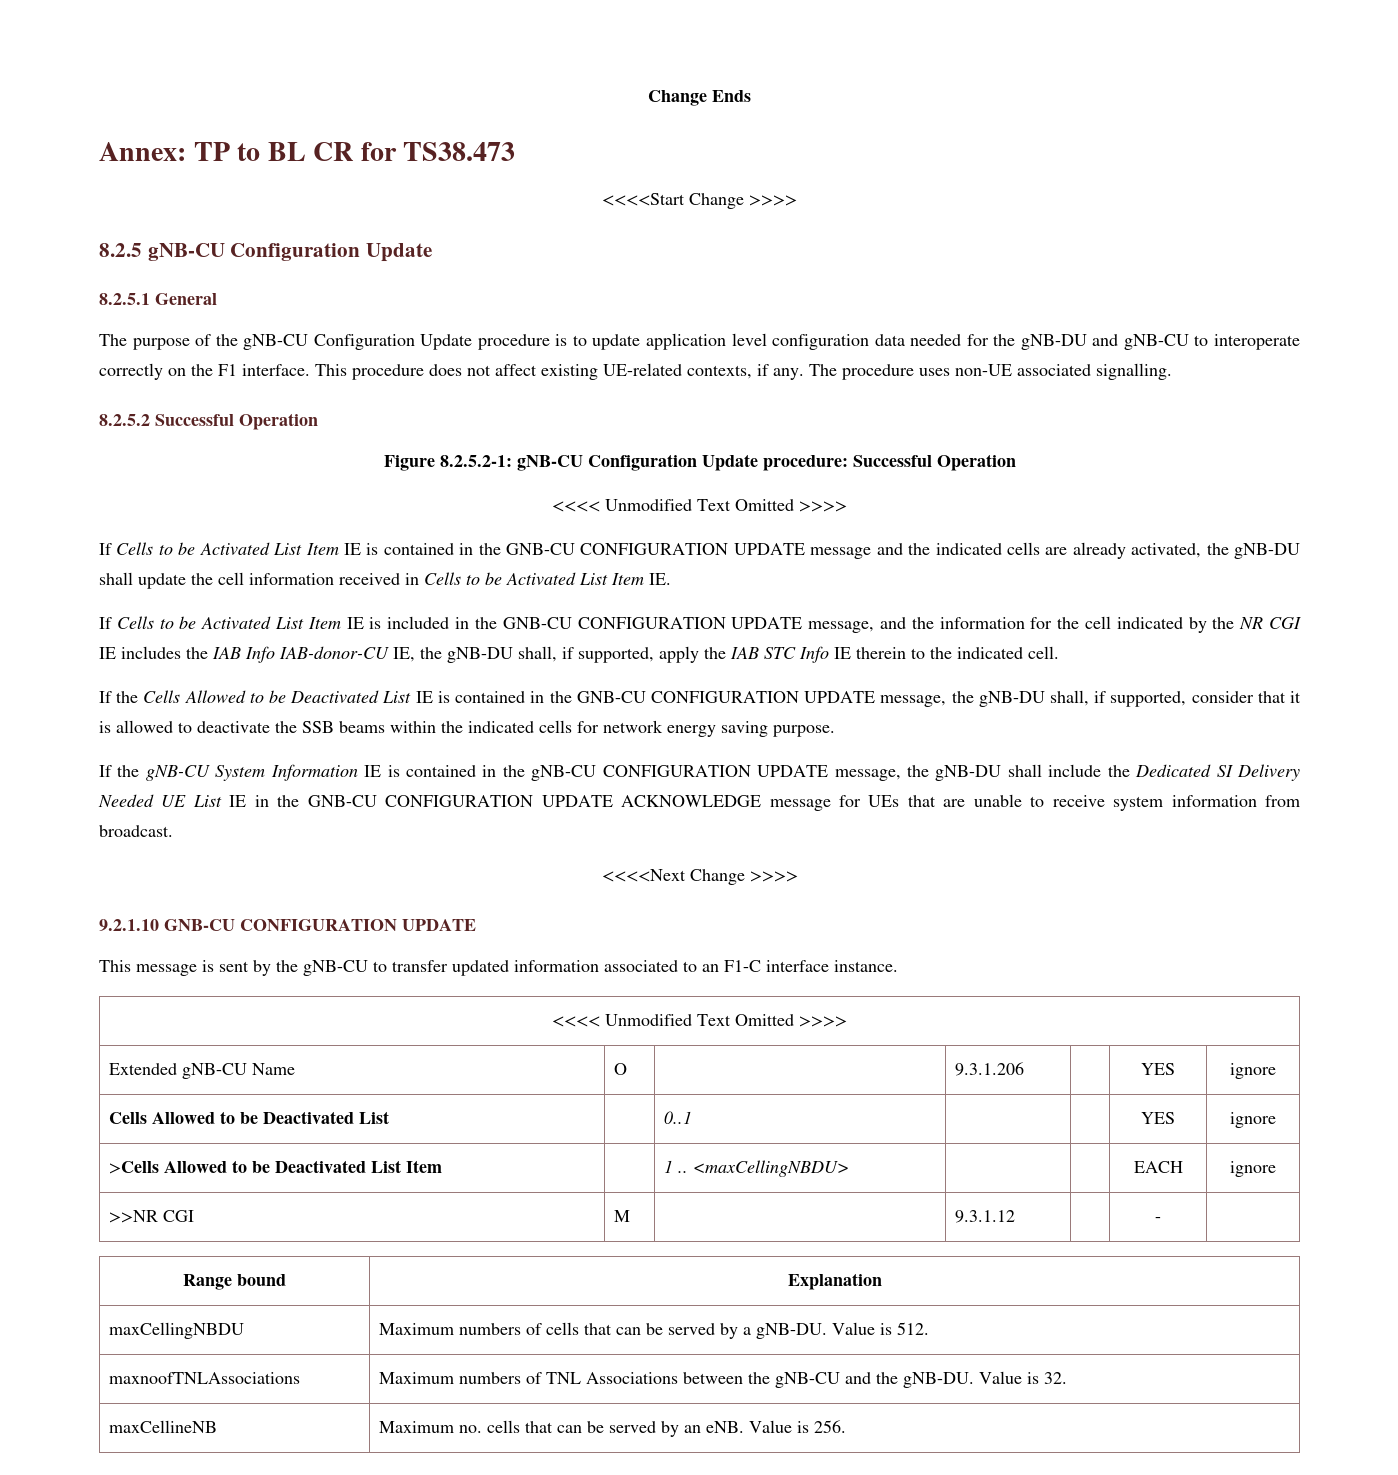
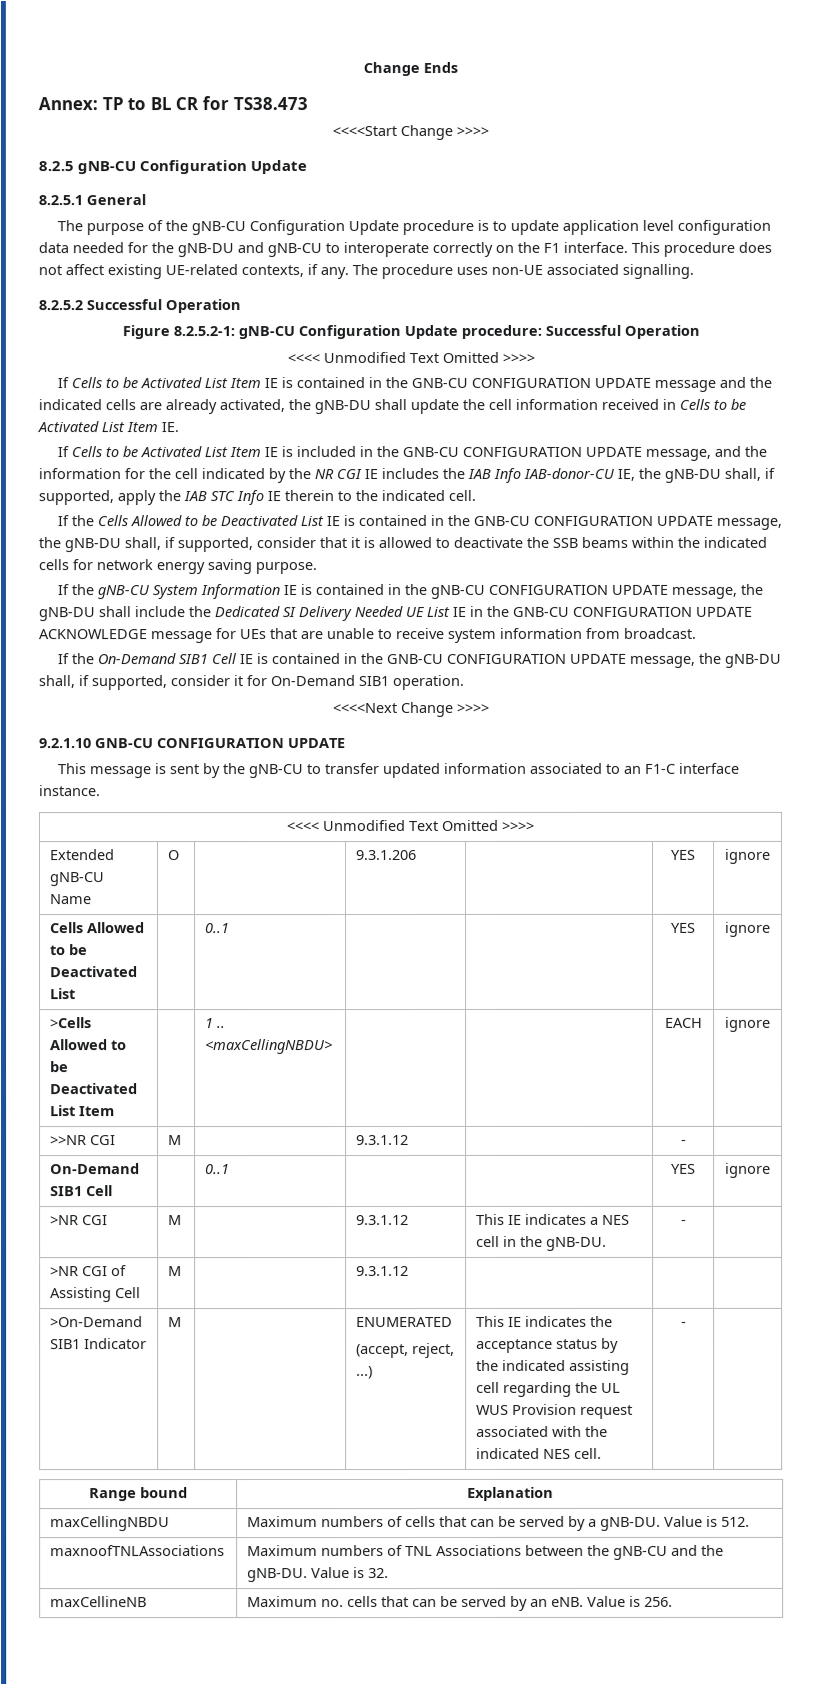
(173, 831) none -> [57,652,782,668] [38,674,464,691] // If the On-Demand SIB1 Cell IE is contained in the GNB-CU CONFIGURATION UPDATE message, the gNB-DU shall, if supported, consider it for On-Demand SIB1 operation.
(1161, 1219) none -> [50,1163,141,1175] [50,1185,114,1197] [205,1164,231,1175] [671,1163,696,1174] [725,1162,771,1178] [50,1215,109,1226] [168,1215,183,1226] [356,1215,410,1226] [476,1213,631,1225] [476,1235,608,1251] [680,1219,687,1225] [50,1265,128,1277] [50,1287,142,1303] [168,1266,183,1277] [356,1266,410,1277] [50,1316,144,1328] [50,1338,148,1350] [168,1317,183,1328] [356,1316,454,1328] [356,1342,456,1359] [356,1366,374,1380] [476,1315,614,1327] [476,1337,620,1353] [476,1359,631,1375] [476,1381,622,1397] [476,1403,634,1419] [476,1425,609,1437] [476,1447,603,1459] [680,1321,687,1327] // On-Demand SIB1 Cell | | 0..1 | | | YES | ignore // >NR CGI | M | | 9.3.1.12 | This IE indicates a NES cell in the gNB-DU. | - | // >NR CGI of Assisting Cell | M | | 9.3.1.12 | | | // >On-Demand SIB1 Indicator | M | | ENUMERATED // (accept, reject, ...) | This IE indicates the acceptance status by the indicated assisting cell regarding the UL WUS Provision request associated with the indicated NES cell. | - |

